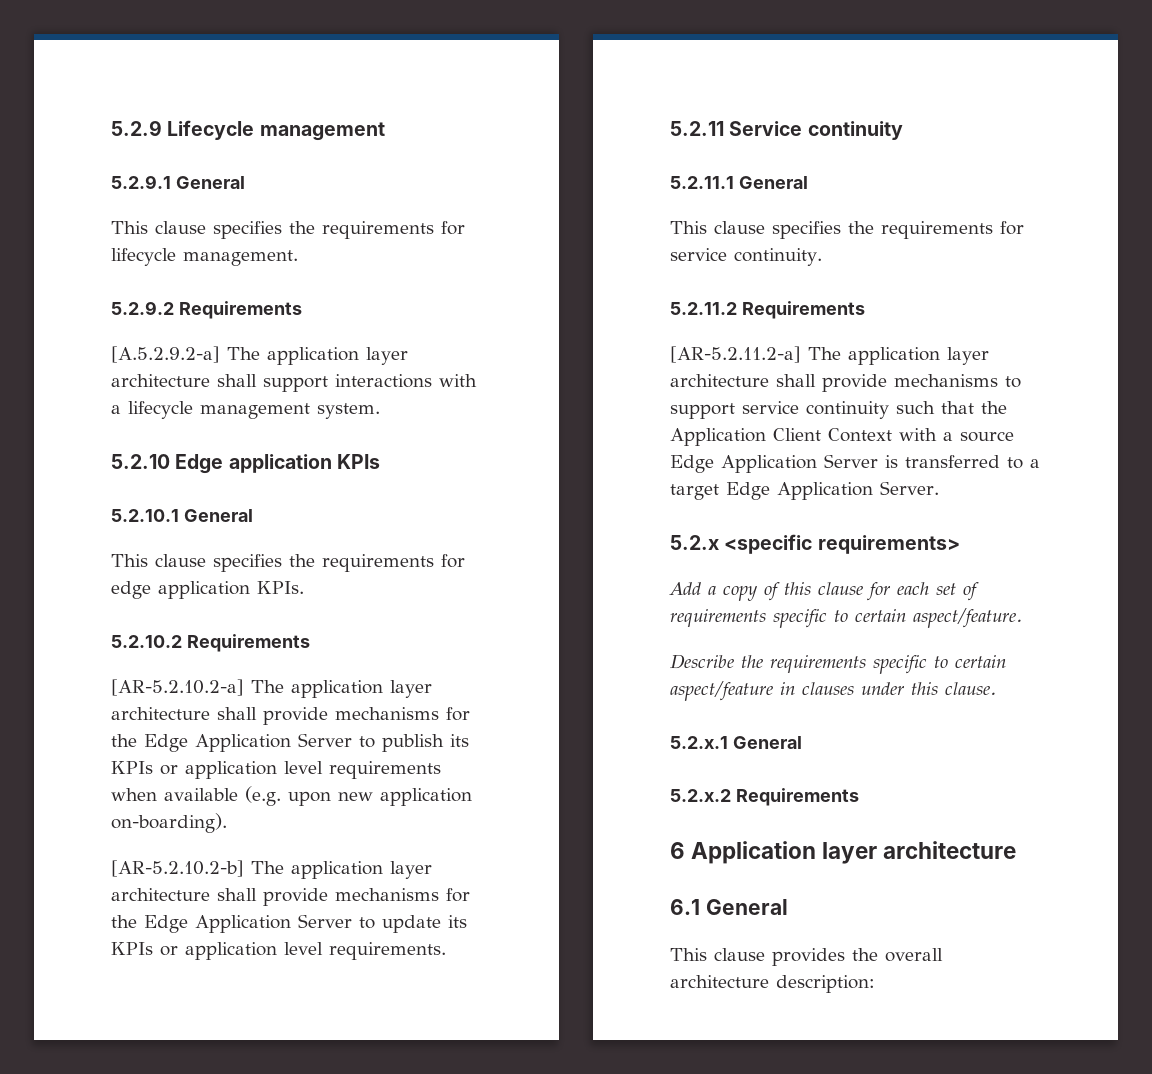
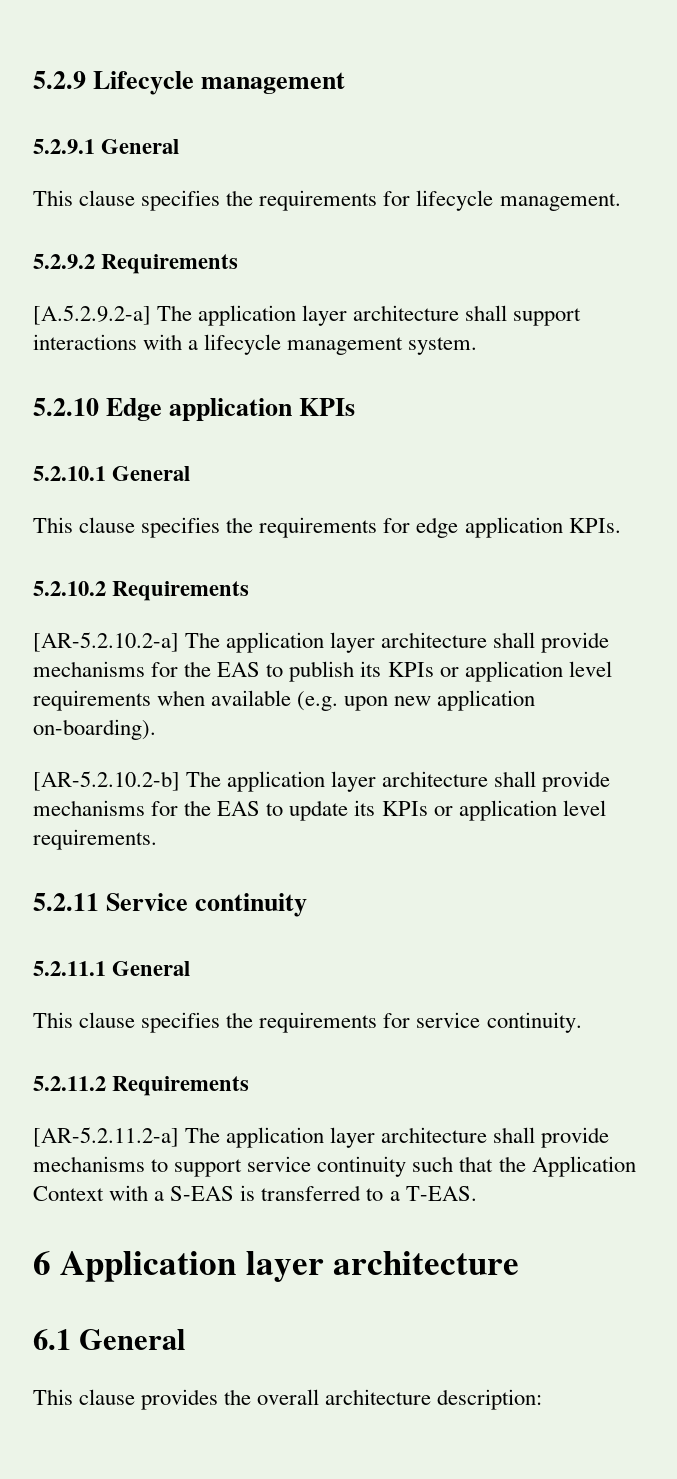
[144,733,352,752] Edge Application Server -> [217,662,261,677] EAS
[144,914,352,933] Edge Application Server -> [217,801,261,816] EAS
[773,428,821,441] Client -> (636, 1166) none
[960,431,1014,442] [670,454,1040,473] [670,481,939,500] [670,534,960,554] [669,582,979,601] [670,608,1023,628] [670,654,1006,674] [670,681,997,701] [670,736,802,749] [670,788,859,806] source Edge Application Server is transferred to a target Edge Application Server. // 5.2.x <specific requirements> // Add a copy of this clause for each set of requirements specific to certain aspect/feature. // Describe the requirements specific to certain aspect/feature in clauses under this clause. // 5.2.x.1 General // 5.2.x.2 Requirements -> [170,1185,477,1201] S-EAS is transferred to a T-EAS.

